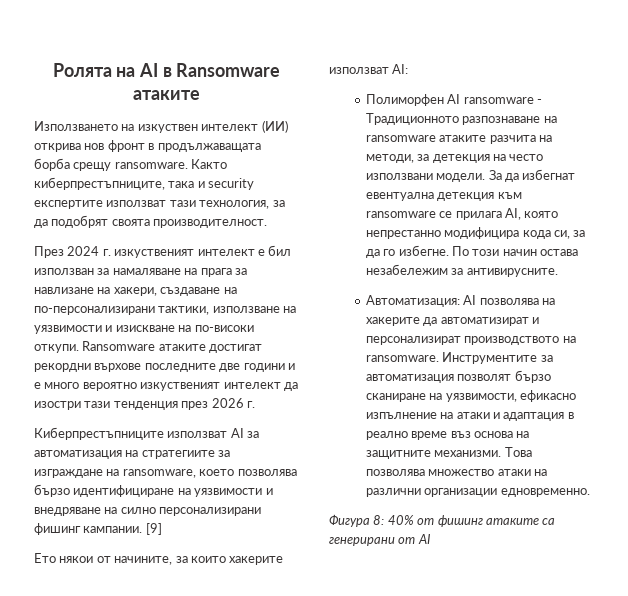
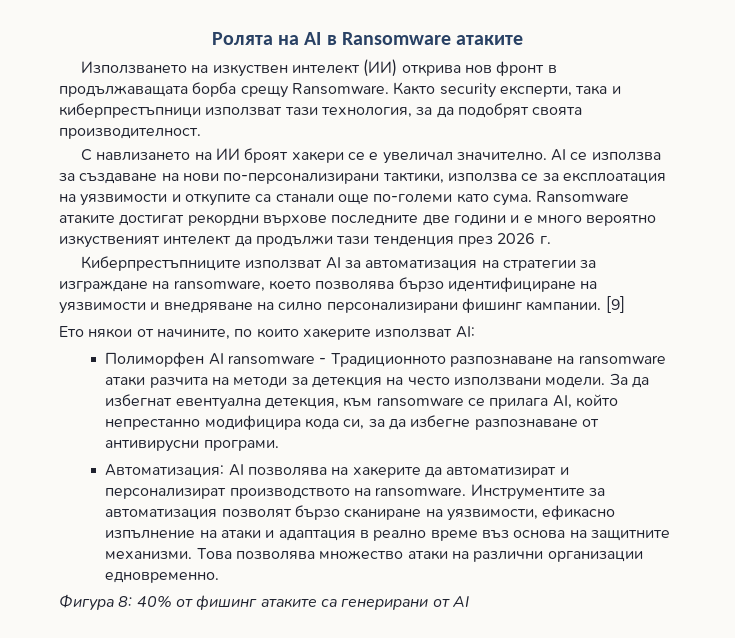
[114,159,228,169] [34,177,255,190] [34,200,103,209] ransomware. Както киберпрестъпниците, така и security експертите -> [291,82,621,98] [59,103,201,118] Ransomware. Както security експерти, така и киберпрестъпници
[34,245,292,258] [34,268,247,277] [34,287,157,296] През 2024 г. изкуственият интелект е бил използван за намаляване на прага за навлизане на хакери, -> [80,148,661,164] [59,173,75,181] С навлизането на ИИ броят хакери се е увеличал значително. AI се използва за
(237, 290) none -> [182,173,219,181] нови
[212,306,297,313] [34,325,254,334] [34,344,79,353] използване на уязвимости и изискване на по-високи откупи. -> [447,172,666,184] [59,193,532,206] използва се за експлоатация на уязвимости и откупите са станали още по-големи като сума.
[34,401,81,410] изостри -> [255,235,333,247] продължи
[141,450,215,459] стратегиите -> [502,260,576,271] стратегии
[175,556,188,563] за -> [234,329,253,337] по
[439,135,487,142] атаките -> [105,376,146,386] атаки
[365,154,414,163] методи, -> [233,377,288,388] методи
[437,192,495,201] детекция -> [265,397,340,409] детекция,
[524,211,559,218] която -> [575,394,618,407] който
[383,245,579,256] [365,264,558,277] го избегне. По този начин остава незабележим за антивирусните. -> [410,415,599,430] [105,440,279,452] избегне разпознаване от антивирусни програми.

